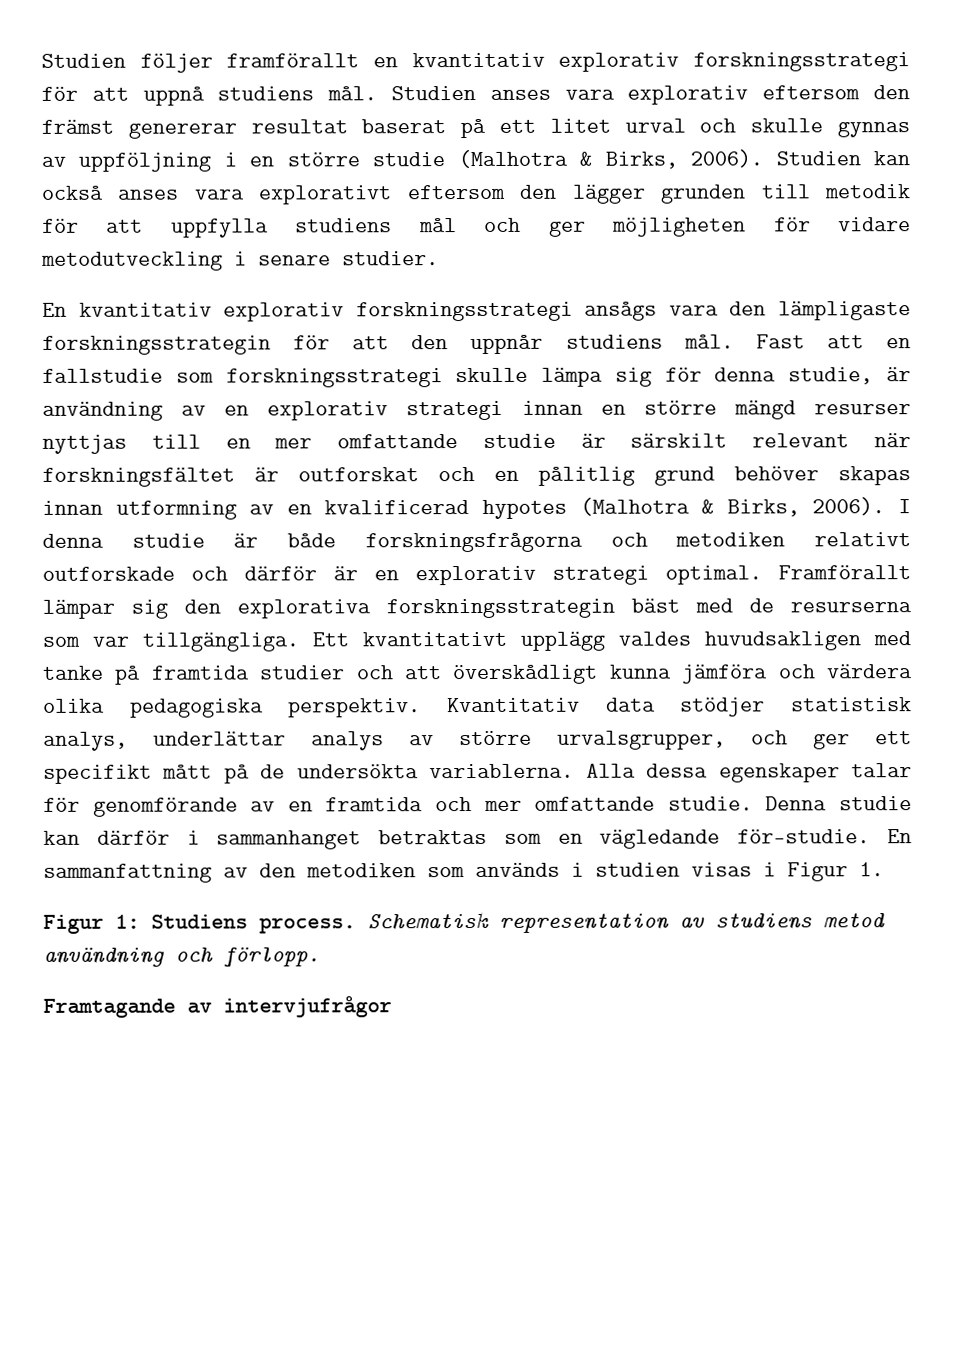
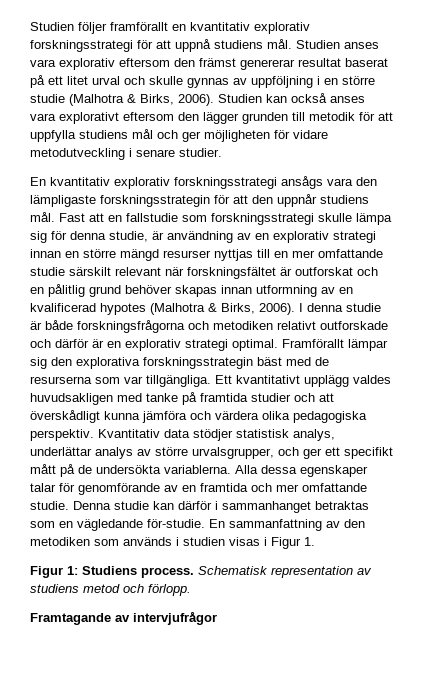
[580,433,606,448] är -> (65, 271) none
[43,947,165,967] användning -> (120, 588) none

